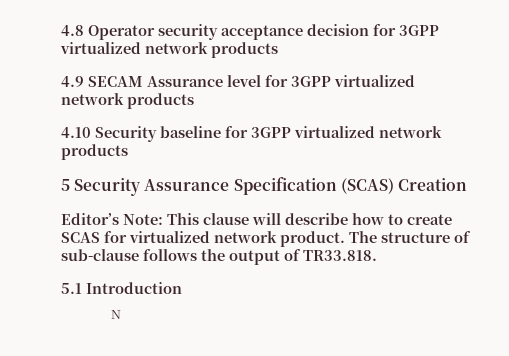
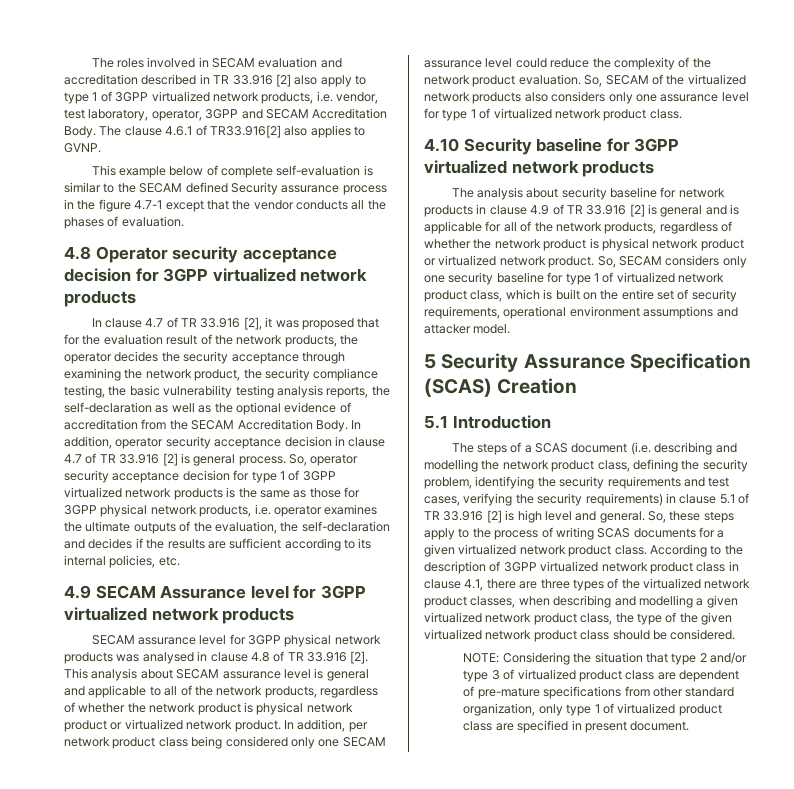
(61, 30) none -> [91,57,342,68] [64,74,366,87] [64,91,378,104] [64,108,388,121] [64,125,365,138] [64,143,101,153] [91,165,373,178] [64,182,387,195] [64,199,386,212] [64,216,184,229] The roles involved in SECAM evaluation and accreditation described in TR 33.916 [2] also apply to type 1 of 3GPP virtualized network products, i.e. vendor, test laboratory, operator, 3GPP and SECAM Accreditation Body. The clause 4.6.1 of TR33.916[2] also applies to GVNP. // This example below of complete self-evaluation is similar to the SECAM defined Security assurance process in the figure 4.7-1 except that the vendor conducts all the phases of evaluation. //
(278, 50) none -> [91,317,380,330] [64,334,358,347] [64,351,345,364] [64,368,379,381] [64,385,390,398] [64,402,351,415] [64,419,362,432] [64,436,386,449] [64,453,359,466] [64,470,336,483] [64,487,360,500] [64,504,378,517] [64,521,390,534] [64,538,372,551] [64,555,180,568] // In clause 4.7 of TR 33.916 [2], it was proposed that for the evaluation result of the network products, the operator decides the security acceptance through examining the network product, the security compliance testing, the basic vulnerability testing analysis reports, the self-declaration as well as the optional evidence of accreditation from the SECAM Accreditation Body. In addition, operator security acceptance decision in clause 4.7 of TR 33.916 [2] is general process. So, operator security acceptance decision for type 1 of 3GPP virtualized network products is the same as those for 3GPP physical network products, i.e. operator examines the ultimate outputs of the evaluation, the self-declaration and decides if the results are sufficient according to its internal policies, etc.
(194, 101) none -> [91,634,381,647] [64,651,369,664] [64,668,369,681] [64,685,378,698] [64,702,353,715] [64,719,368,732] [64,736,386,749] [424,57,711,70] [424,74,746,87] [424,91,749,104] [424,108,682,121] // SECAM assurance level for 3GPP physical network products was analysed in clause 4.8 of TR 33.916 [2]. This analysis about SECAM assurance level is general and applicable to all of the network products, regardless of whether the network product is physical network product or virtualized network product. In addition, per network product class being considered only one SECAM assurance level could reduce the complexity of the network product evaluation. So, SECAM of the virtualized network products also considers only one assurance level for type 1 of virtualized network product class.
(128, 152) none -> [451,187,725,200] [424,204,740,217] [424,221,732,234] [424,238,744,251] [424,255,747,268] [424,272,724,285] [424,289,737,302] [424,306,738,319] [424,324,511,334] // The analysis about security baseline for network products in clause 4.9 of TR 33.916 [2] is general and is applicable for all of the network products, regardless of whether the network product is physical network product or virtualized network product. So, SECAM considers only one security baseline for type 1 of virtualized network product class, which is built on the entire set of security requirements, operational environment assumptions and attacker model.
[61,213,452,225] [61,231,471,247] [61,249,377,265] [61,282,182,294] [110,310,121,319] Editor’s Note: This clause will describe how to create SCAS for virtualized network product. The structure of sub-clause follows the output of TR33.818. // 5.1 Introduction // N -> [424,415,551,429] [451,442,737,455] [424,459,748,472] [424,476,730,489] [424,493,749,506] [424,510,734,523] [424,527,725,540] [424,544,743,557] [424,561,739,574] [424,578,751,591] [424,595,738,608] [424,612,732,625] [424,629,736,642] [463,652,747,665] [463,669,739,682] [463,686,735,699] [463,703,722,716] [463,720,690,733] 5.1 Introduction // The steps of a SCAS document (i.e. describing and modelling the network product class, defining the security problem, identifying the security requirements and test cases, verifying the security requirements) in clause 5.1 of TR 33.916 [2] is high level and general. So, these steps apply to the process of writing SCAS documents for a given virtualized network product class. According to the description of 3GPP virtualized network product class in clause 4.1, there are three types of the virtualized network product classes, when describing and modelling a given virtualized network product class, the type of the given virtualized network product class should be considered. // NOTE: Considering the situation that type 2 and/or type 3 of virtualized product class are dependent of pre-mature specifications from other standard organization, only type 1 of virtualized product class are specified in present document.

